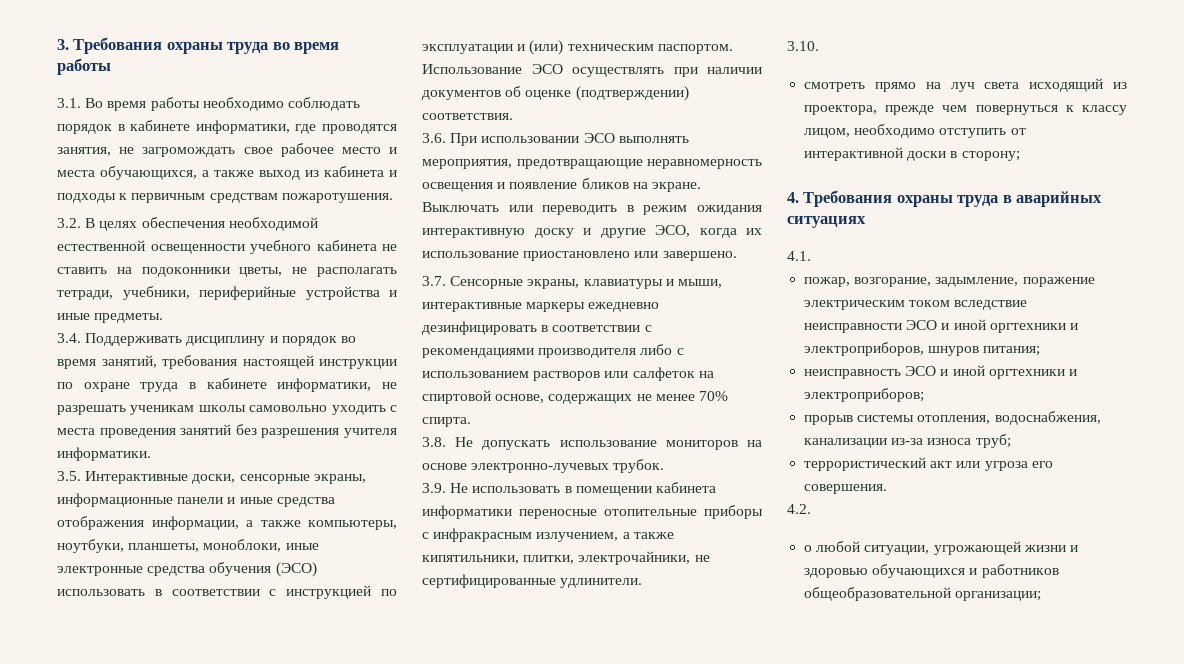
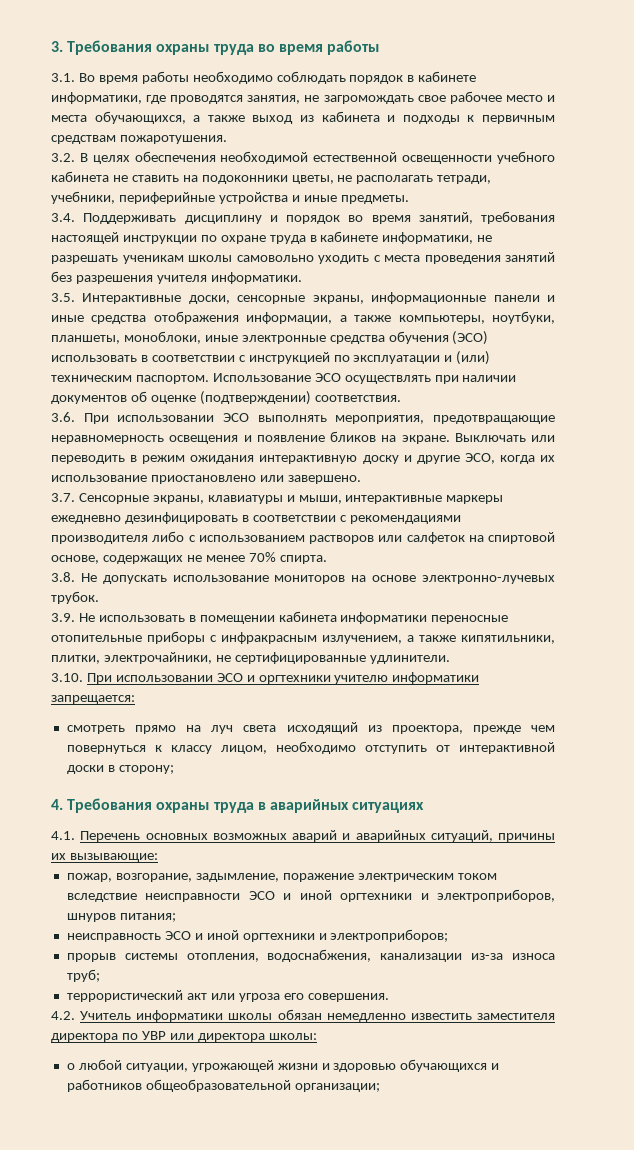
(819, 46) none -> [86,672,480,684] [51,695,135,704] При использовании ЭСО и оргтехники учителю информатики запрещается:
(811, 256) none -> [80,830,555,842] [51,853,158,862] Перечень основных возможных аварий и аварийных ситуаций, причины их вызывающие:
(811, 509) none -> [80,1009,555,1022] [51,1031,317,1042] Учитель информатики школы обязан немедленно известить заместителя директора по УВР или директора школы:

